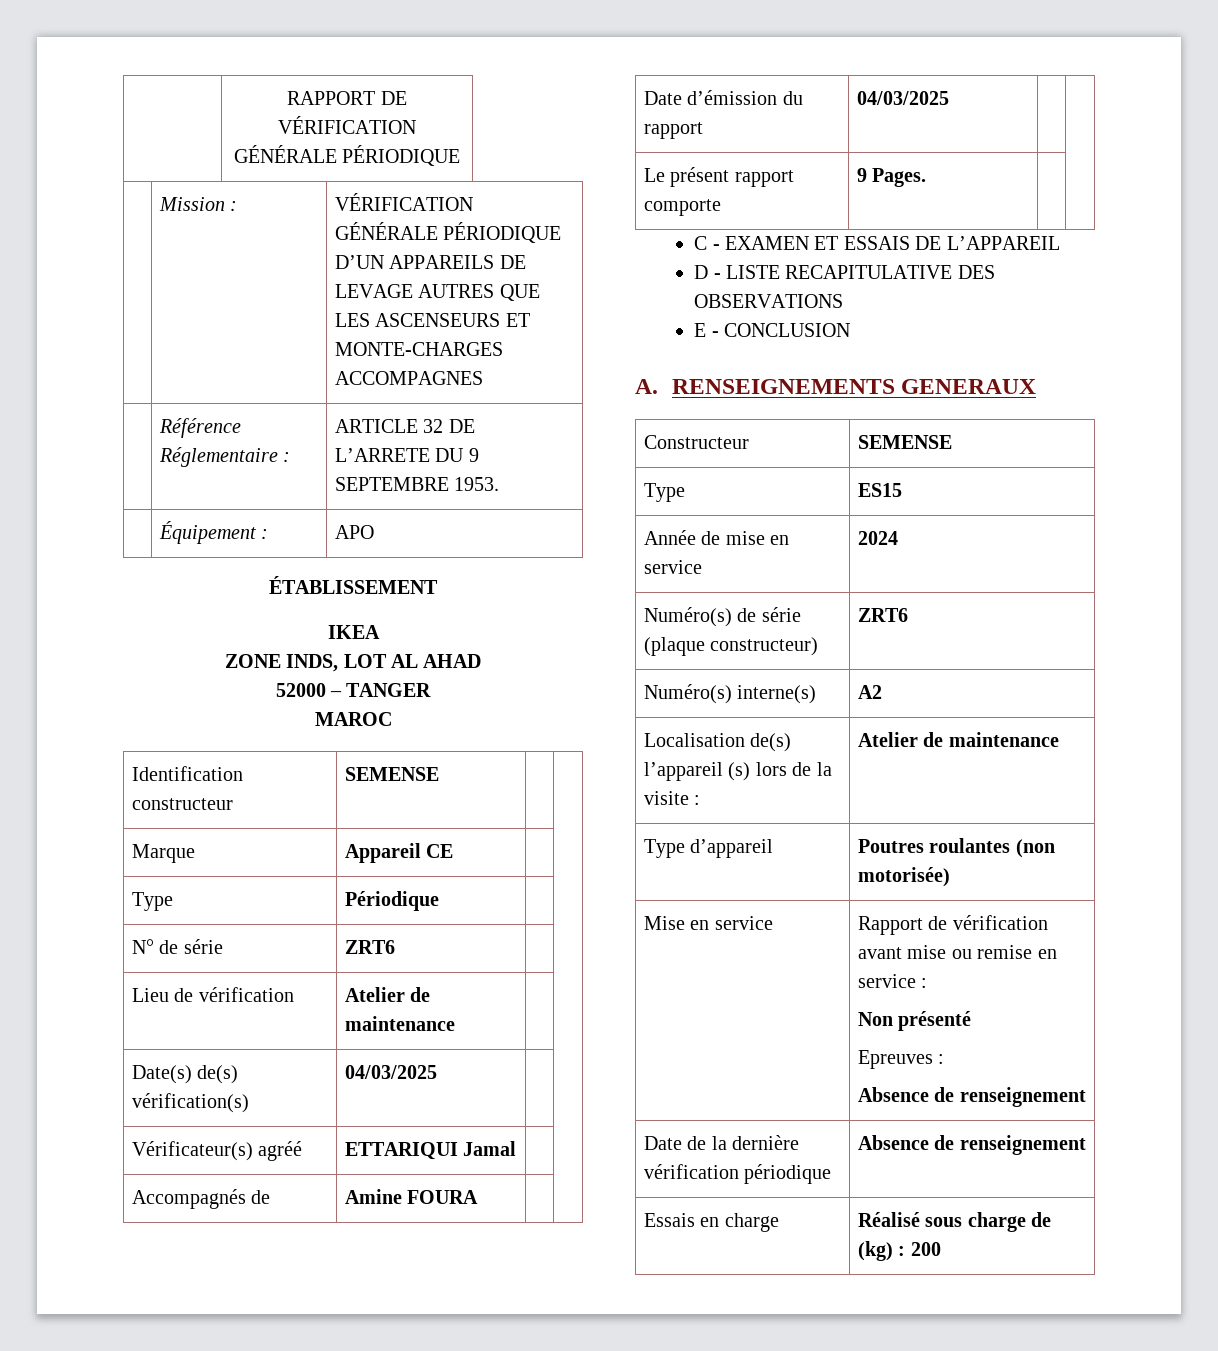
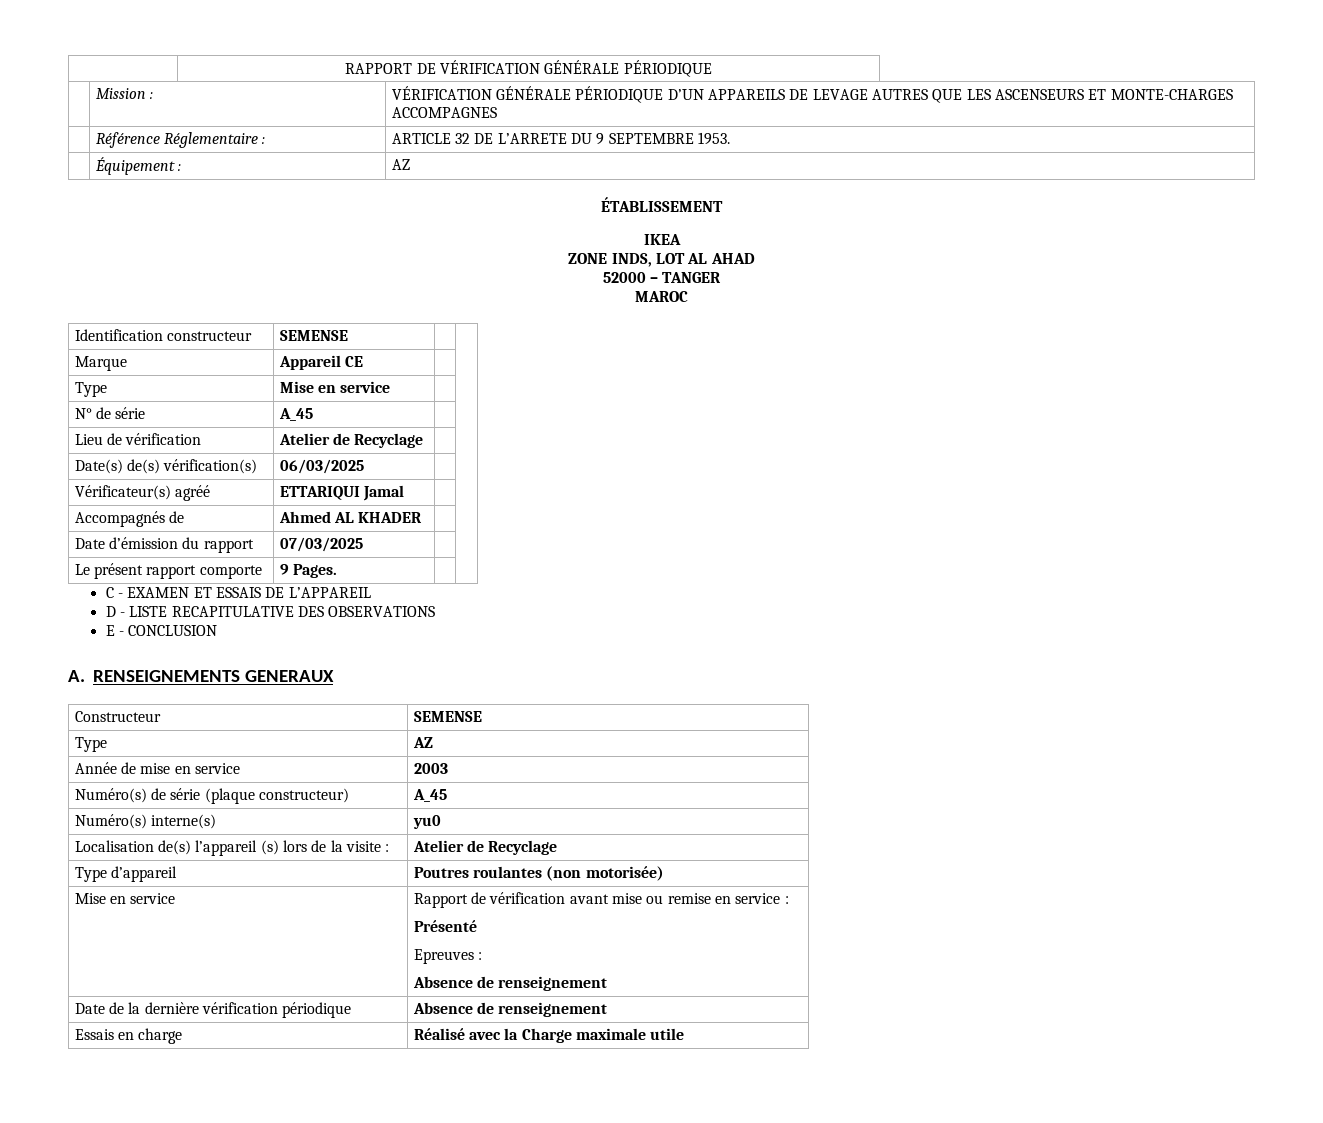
[335,525,375,539] APO -> [391,159,410,170] AZ
[345,891,440,911] Périodique -> [279,381,391,393] Mise en service
[345,940,396,954] ZRT6 -> [278,408,313,421] A_45
[345,1016,456,1031] maintenance -> [354,433,424,448] Recyclage
[345,1065,438,1079] 04/03/2025 -> [279,459,364,474] 06/03/2025
[345,1189,479,1204] Amine FOURA -> [278,511,423,523] Ahmed AL KHADER
[857,91,950,105] 04/03/2025 -> [279,537,363,552] 07/03/2025
[858,483,903,497] ES15 -> [412,737,433,748] AZ
[858,531,899,545] 2024 -> [413,763,448,774] 2003
[858,608,909,622] ZRT6 -> [412,789,447,802] A_45
[858,685,883,699] A2 -> [412,815,441,829] yu0
[948,732,1059,747] maintenance -> [488,840,558,855] Recyclage
[858,1011,972,1031] Non présenté -> [413,920,477,932] Présenté
[925,1212,1052,1232] [858,1241,941,1261] sous charge de (kg) : 200 -> [469,1028,685,1043] avec la Charge maximale utile

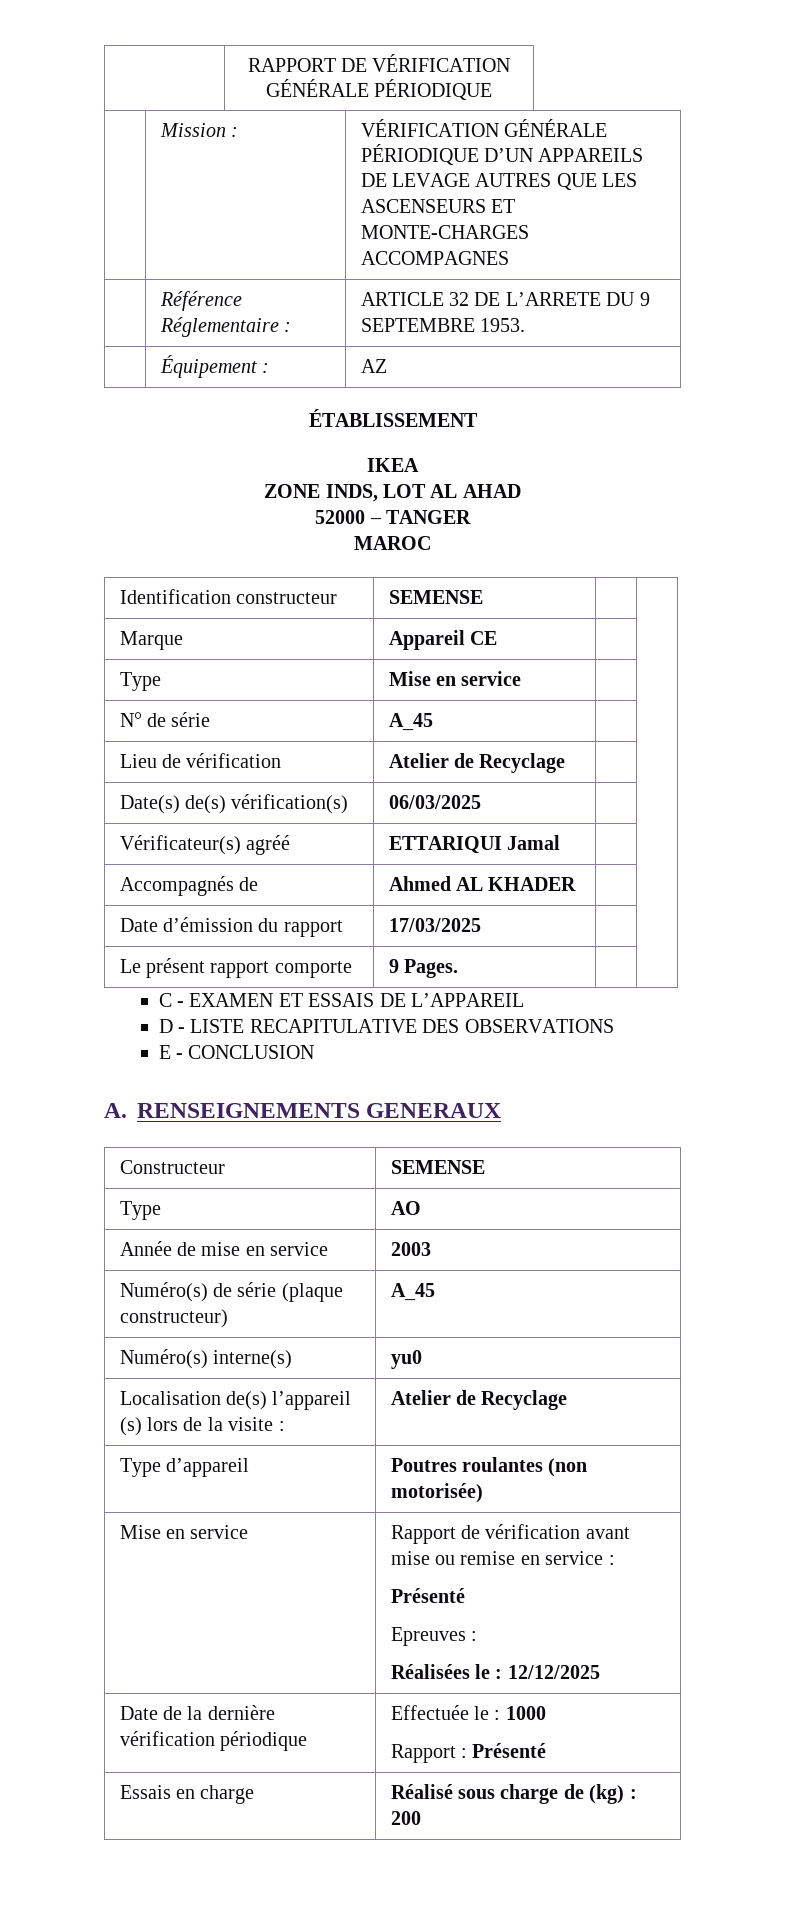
[279,537,363,552] 07/03/2025 -> [388,918,481,932] 17/03/2025
[412,737,433,748] AZ -> [390,1201,421,1215] AO
[412,976,608,991] Absence de renseignement -> [390,1664,600,1679] Réalisées le : 12/12/2025
[412,1002,608,1017] [74,1028,183,1044] [413,1028,685,1043] Absence de renseignement // Essais en charge | Réalisé avec la Charge maximale utile -> [390,1705,546,1720] [390,1743,547,1763] [119,1785,255,1804] [390,1784,637,1804] [390,1811,421,1825] Effectuée le : 1000 // Rapport : Présenté // Essais en charge | Réalisé sous charge de (kg) : 200

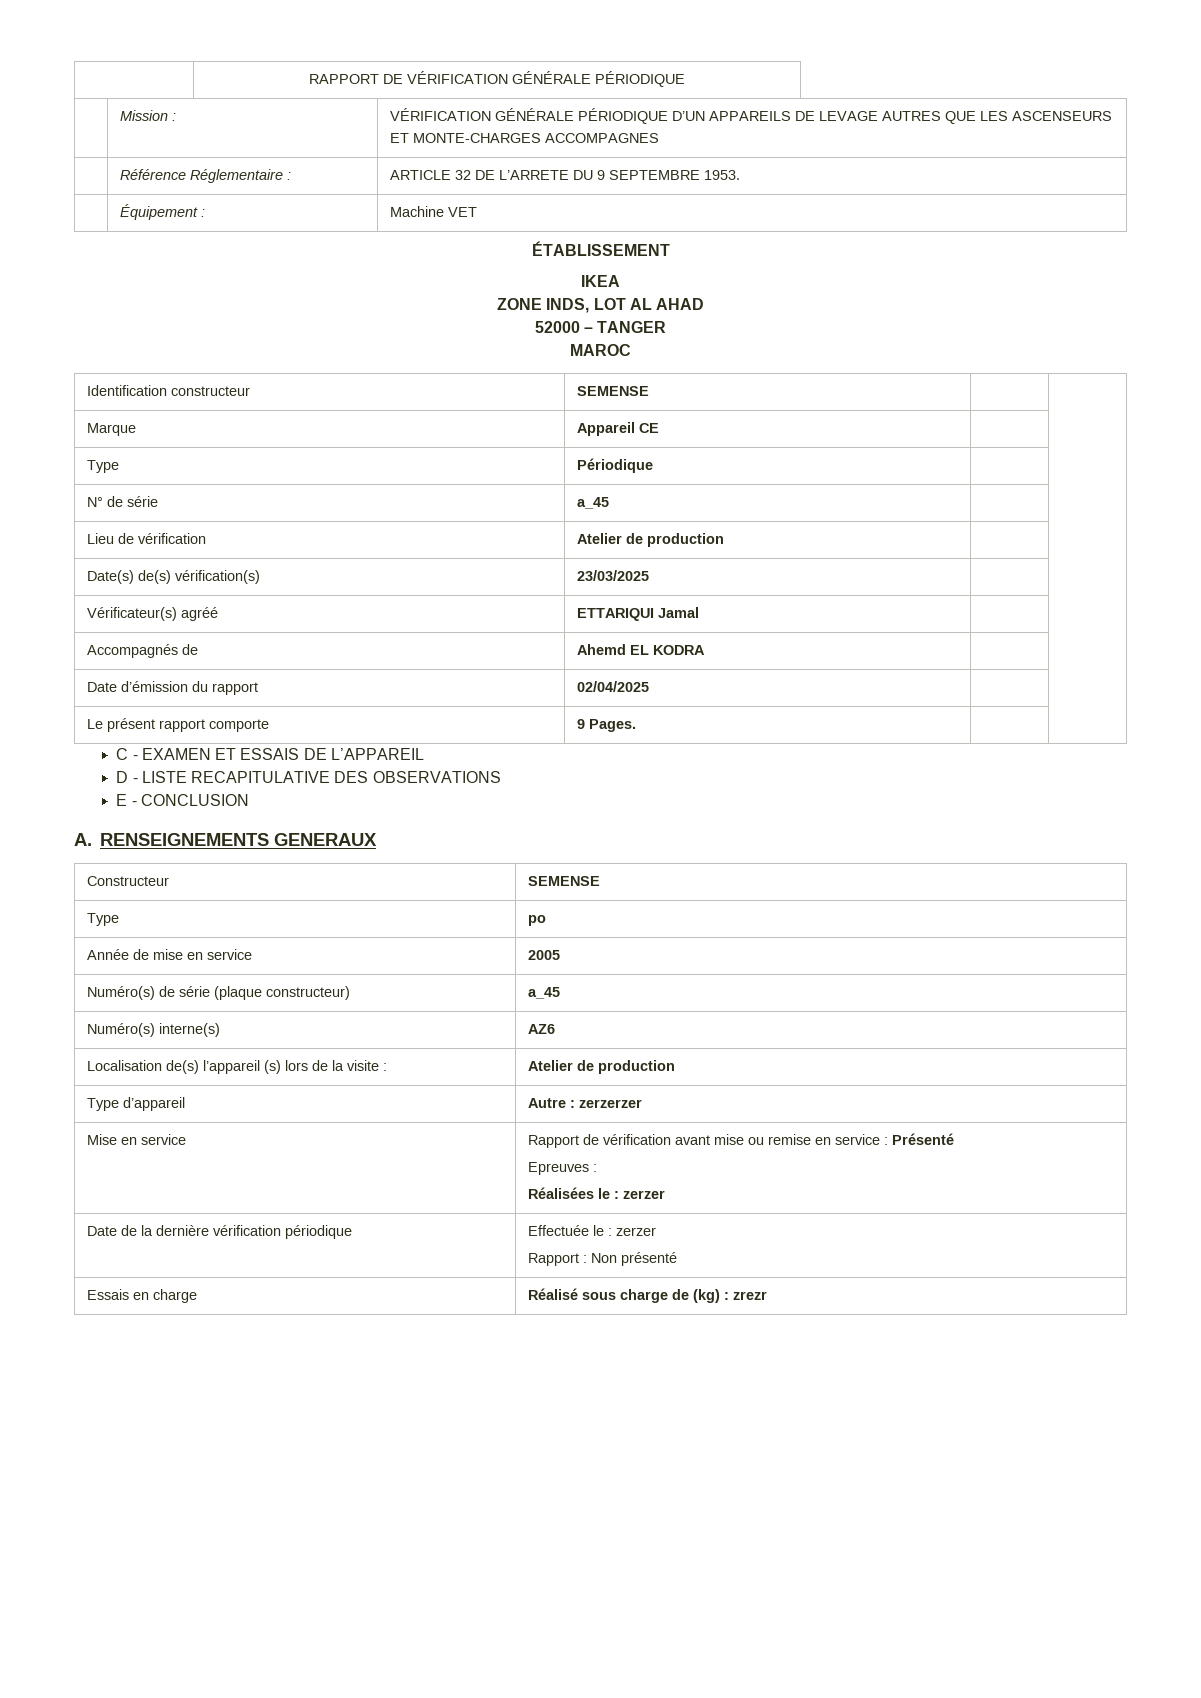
[360,359,387,373] AZ -> [389,206,477,217] Machine VET
[388,671,522,686] Mise en service -> [576,458,653,473] Périodique
[388,713,433,731] A_45 -> [576,497,609,509] a_45
[479,753,566,773] Recyclage -> [646,533,724,547] production
[388,795,481,809] 06/03/2025 -> [576,570,649,581] 23/03/2025
[388,876,577,891] Ahmed AL KHADER -> [576,644,705,655] Ahemd EL KODRA
[388,918,481,932] 17/03/2025 -> [576,681,649,692] 02/04/2025
[390,1201,421,1215] AO -> [527,915,546,926] po
[390,1242,431,1256] 2003 -> [527,950,560,960] 2005
[390,1283,435,1301] A_45 -> [527,987,560,999] a_45
[390,1350,422,1369] yu0 -> [527,1024,555,1034] AZ6
[481,1390,568,1410] Recyclage -> [597,1060,675,1074] production
[390,1457,588,1477] [390,1483,483,1503] Poutres roulantes (non motorisée) -> [527,1098,642,1108] Autre : zerzerzer
(615, 1560) // -> (888, 1141) none
[507,1665,600,1679] 12/12/2025 -> [622,1190,665,1199] zerzer
[505,1706,546,1720] 1000 -> [615,1227,656,1236] zerzer
[472,1743,547,1758] Présenté -> [590,1252,677,1266] Non présenté
[390,1811,421,1825] 200 -> [732,1291,767,1300] zrezr

